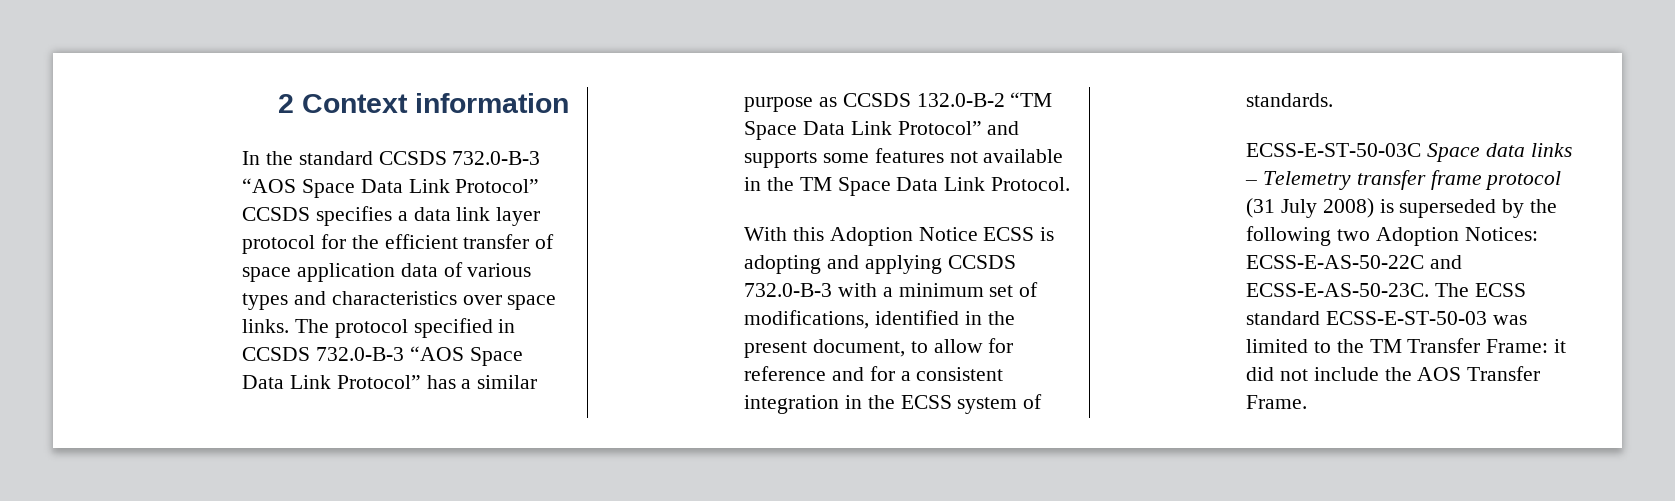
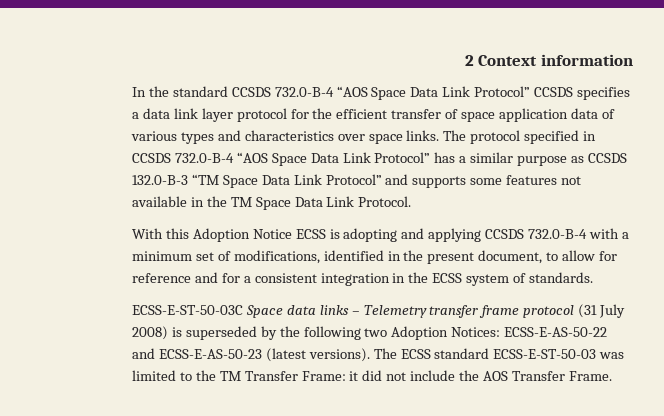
[452,151,541,165] 732.0-B-3 -> [274,87,334,97] 732.0-B-4
[315,347,404,361] 732.0-B-3 -> [174,153,234,163] 732.0-B-4
[916,93,1005,107] 132.0-B-2 -> [131,175,188,185] 132.0-B-3
[744,283,833,297] 732.0-B-3 -> [528,229,588,239] 732.0-B-4
[1246,255,1462,269] [1246,283,1430,297] ECSS-E-AS-50-22C and ECSS-E-AS-50-23C. -> [504,327,608,337] [131,348,370,362] ECSS-E-AS-50-22 and ECSS-E-AS-50-23 (latest versions).

